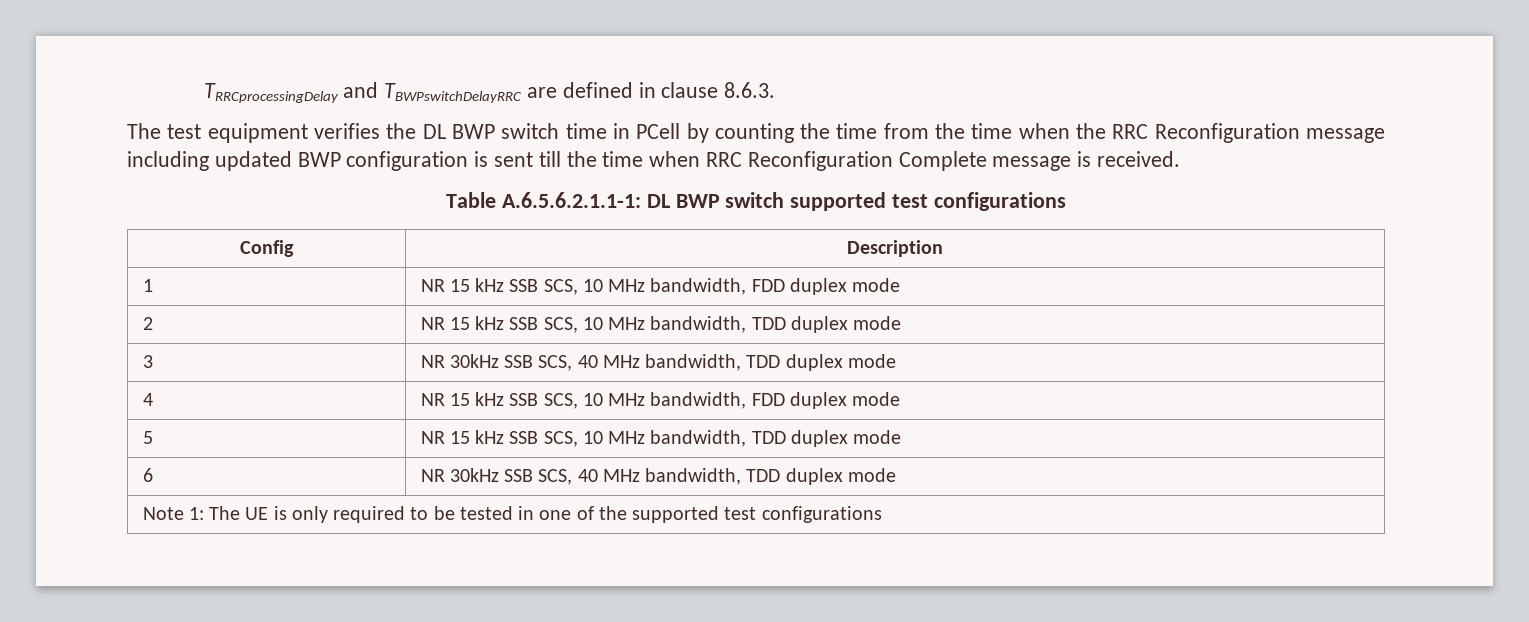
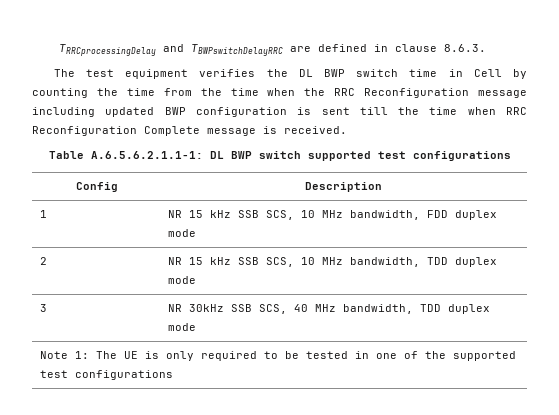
[636,123,681,139] PCell -> [473,69,502,77] Cell
[142,393,153,406] [420,392,901,409] [142,431,153,444] [420,430,902,447] [142,468,153,482] [420,468,896,485] // 4 | NR 15 kHz SSB SCS, 10 MHz bandwidth, FDD duplex mode // 5 | NR 15 kHz SSB SCS, 10 MHz bandwidth, TDD duplex mode // 6 | NR 30kHz SSB SCS, 40 MHz bandwidth, TDD duplex mode -> (197, 327) none

